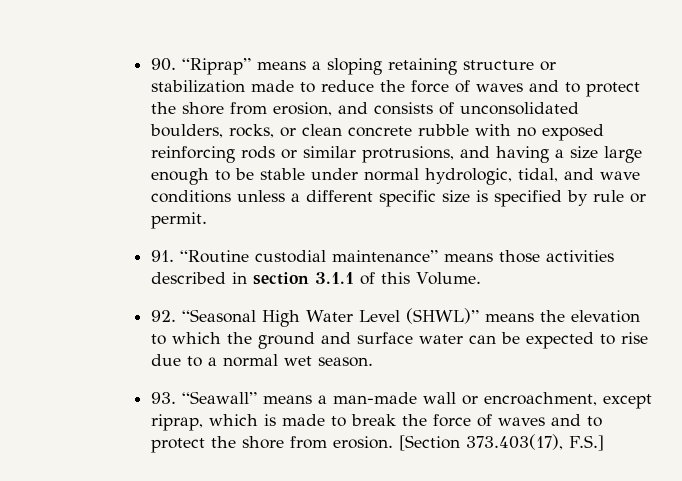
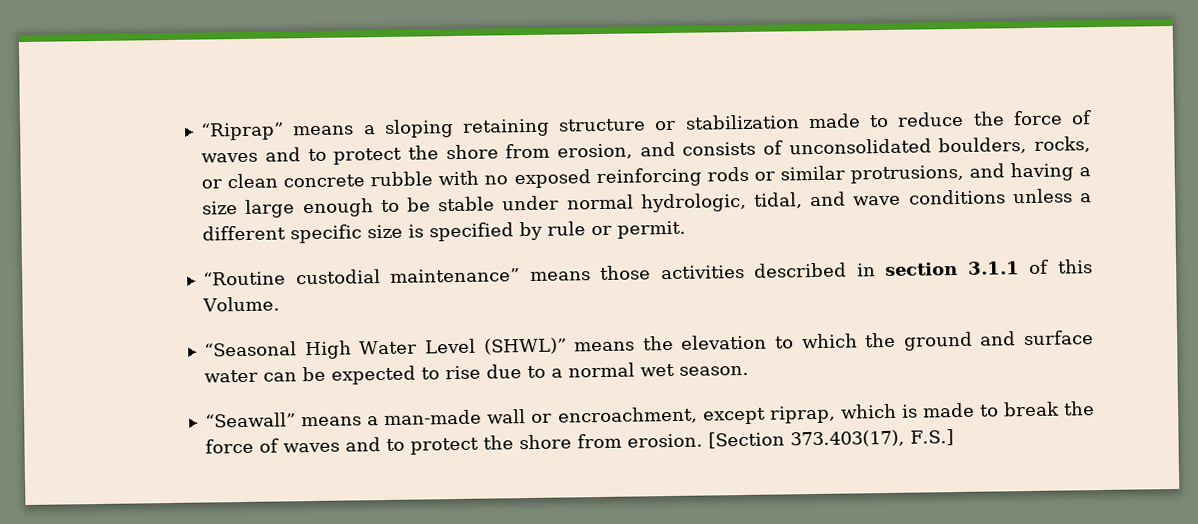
[150,58,176,71] 90. -> (201, 131) none
[150,250,174,262] 91. -> (687, 229) none
[150,310,176,322] 92. -> (281, 304) none
[150,392,176,404] 93. -> (750, 370) none

